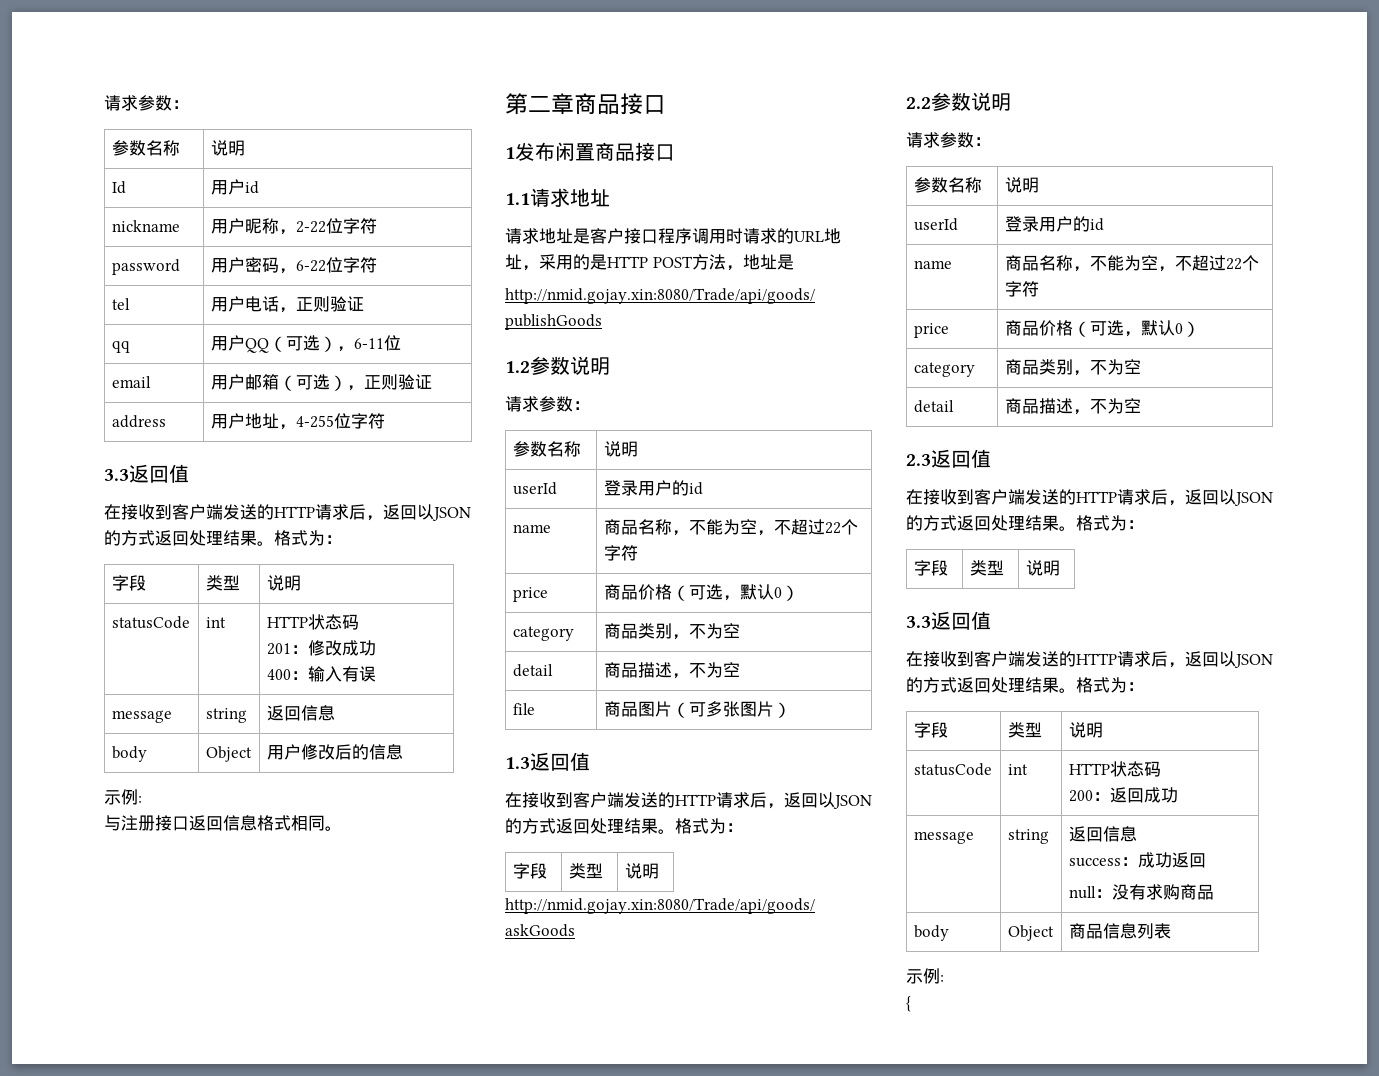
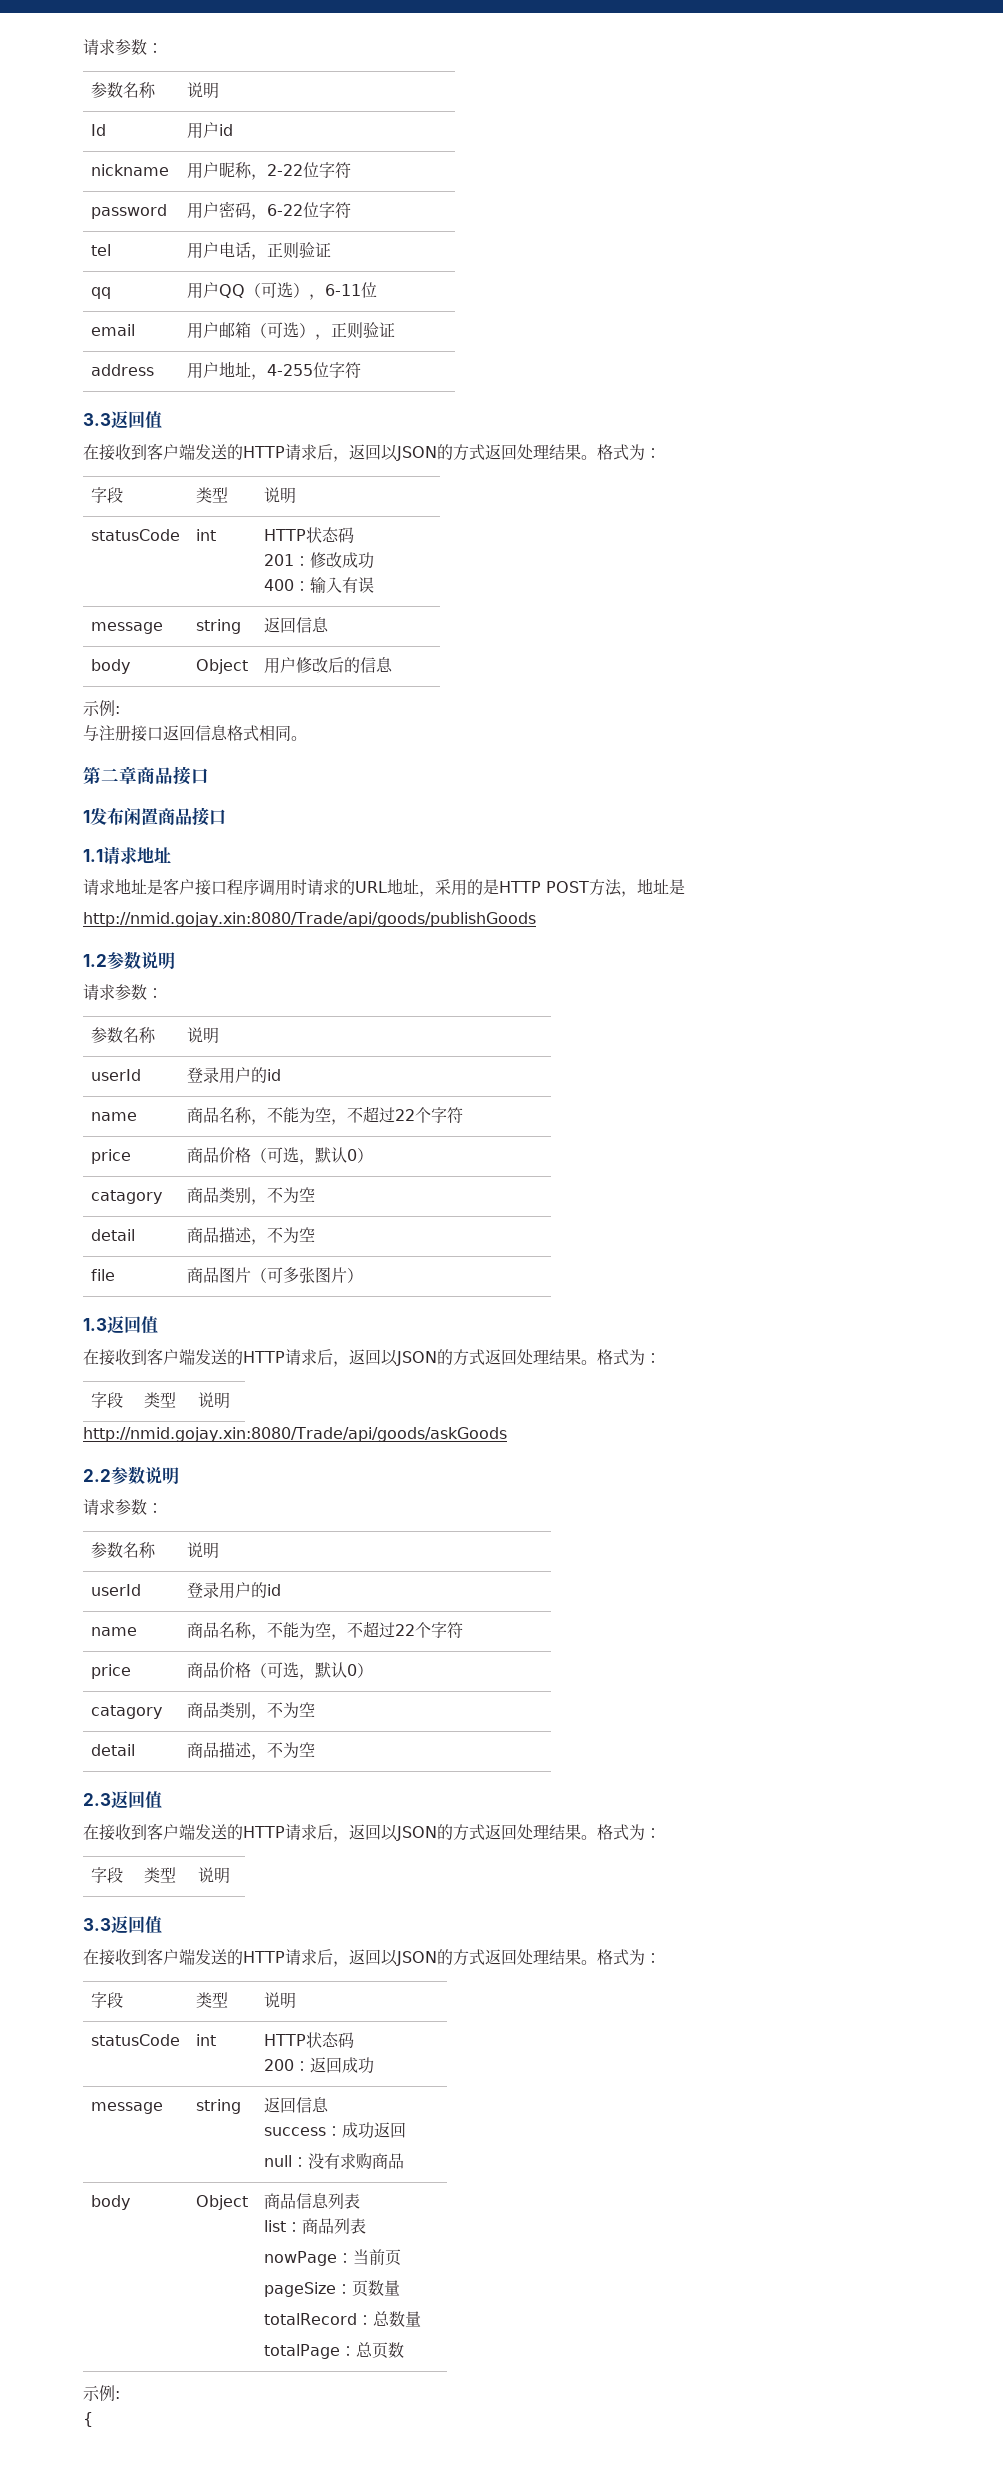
[512,626,574,641] category -> [90,1190,162,1204] catagory
[913,362,975,377] category -> [90,1705,162,1719] catagory
(1171, 931) none -> [263,2218,366,2235] [263,2249,401,2266] [263,2280,400,2297] [263,2311,421,2327] [263,2342,404,2359] // list：商品列表 // nowPage：当前页 // pageSize：页数量 // totalRecord：总数量 // totalPage：总页数

